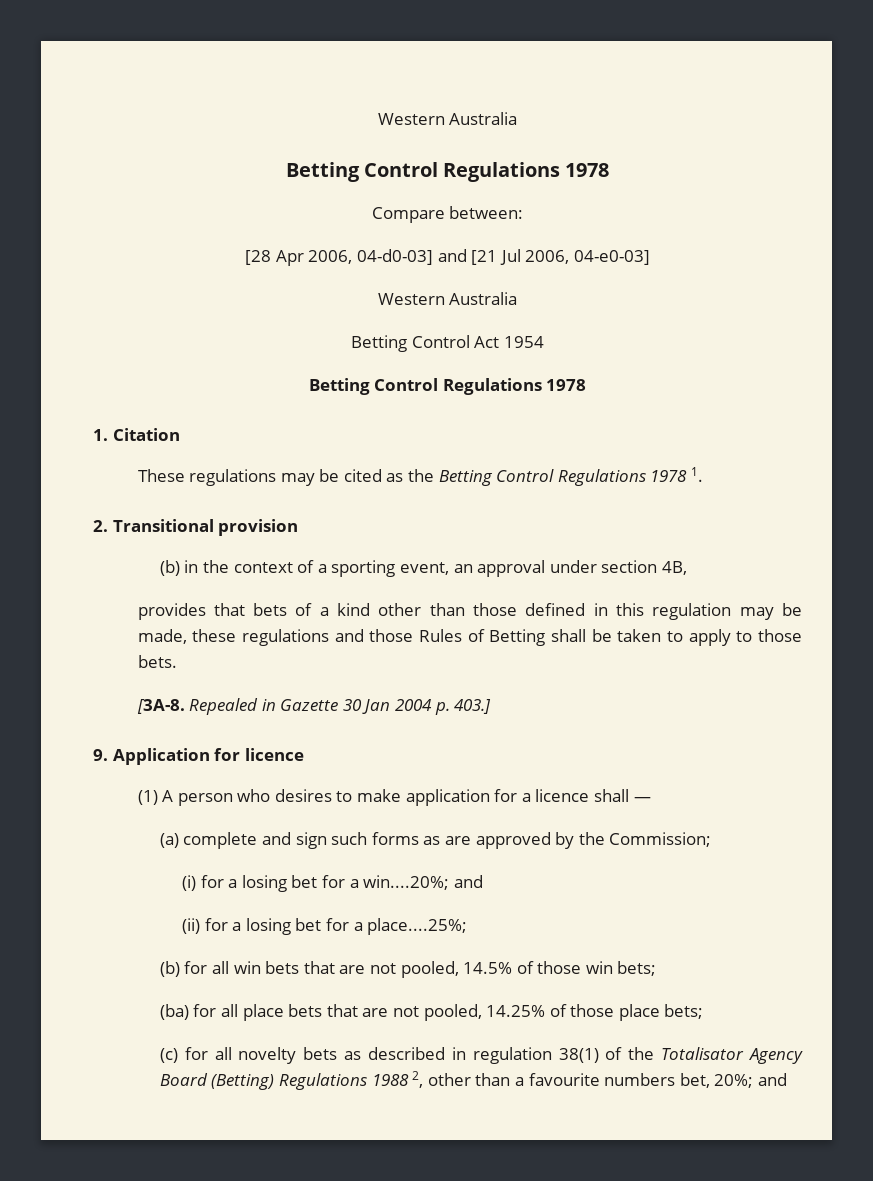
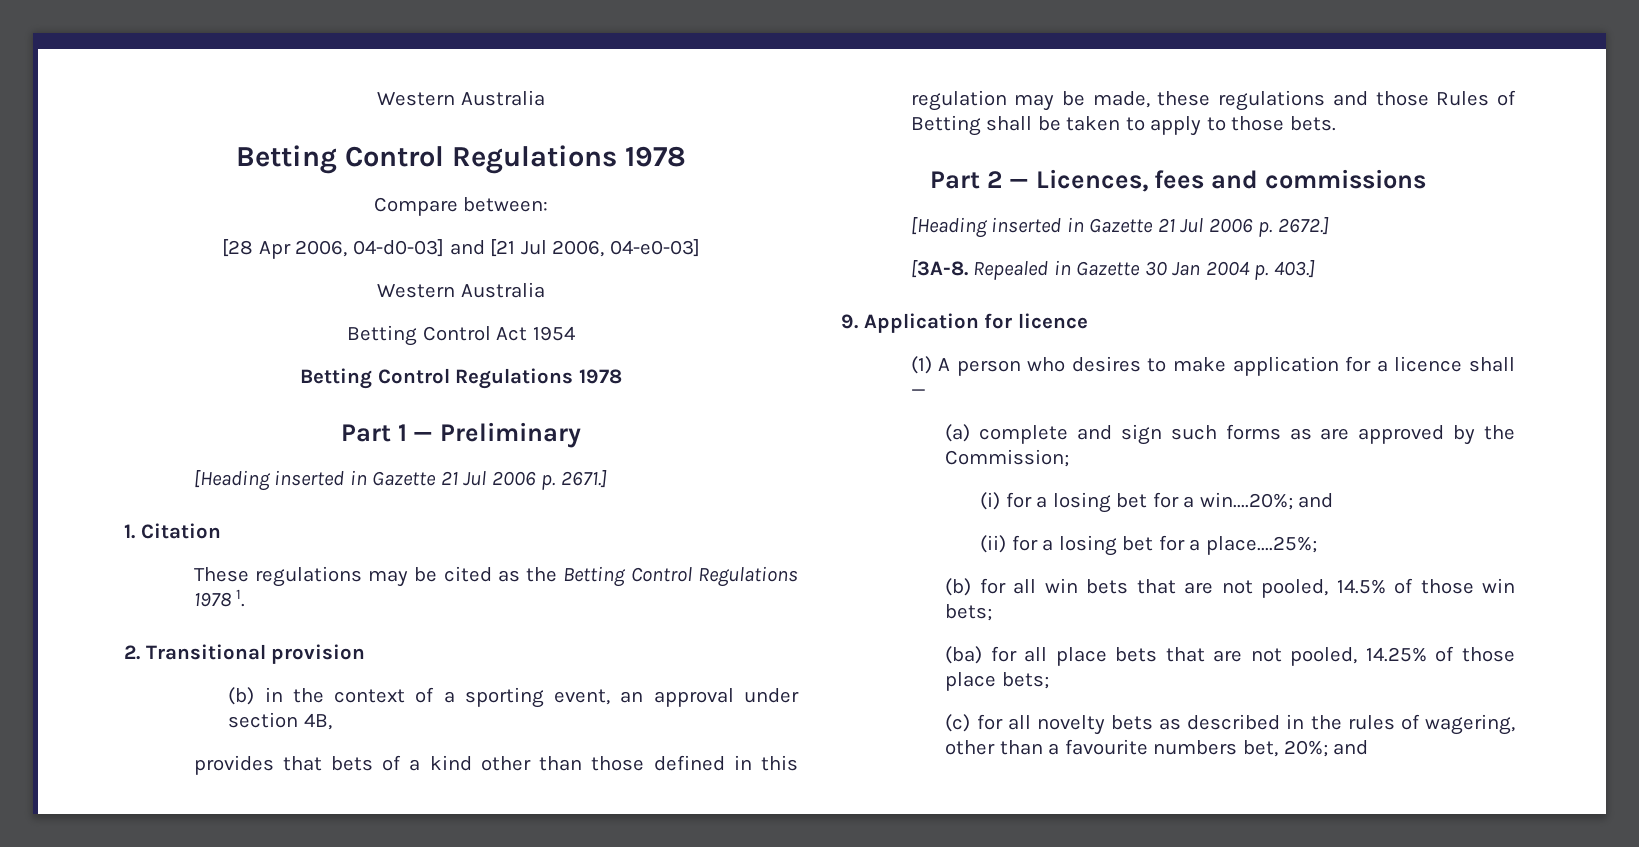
(587, 385) none -> [340,422,582,448] [193,470,607,491] // Part 1 — Preliminary // [Heading inserted in Gazette 21 Jul 2006 p. 2671.]
(177, 661) none -> [929,169,1427,192] [910,217,1329,238] // Part 2 — Licences, fees and commissions // [Heading inserted in Gazette 21 Jul 2006 p. 2672.]
[472,1047,803,1064] [159,1071,424,1090] regulation 38(1) of the Totalisator Agency Board (Betting) Regulations 1988 2, -> [1310,714,1515,735] the rules of wagering,

